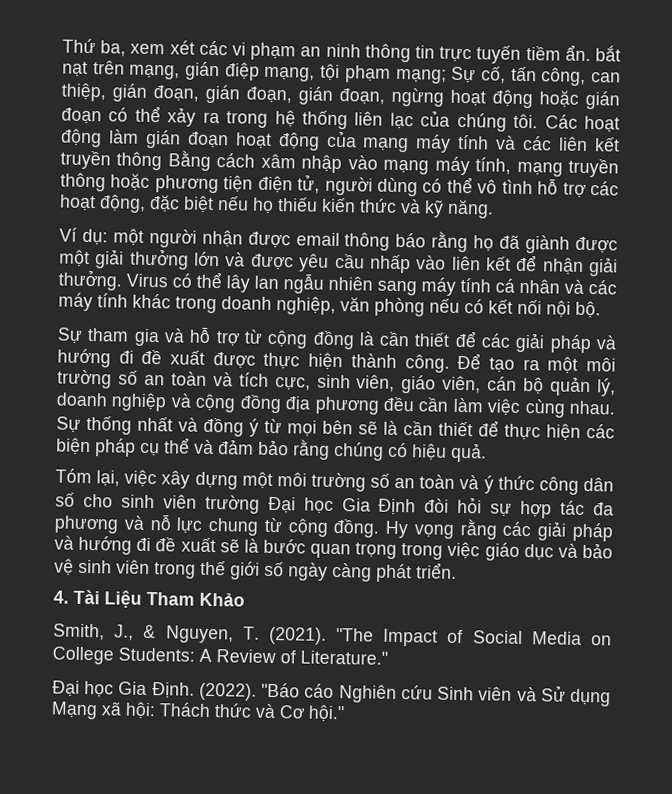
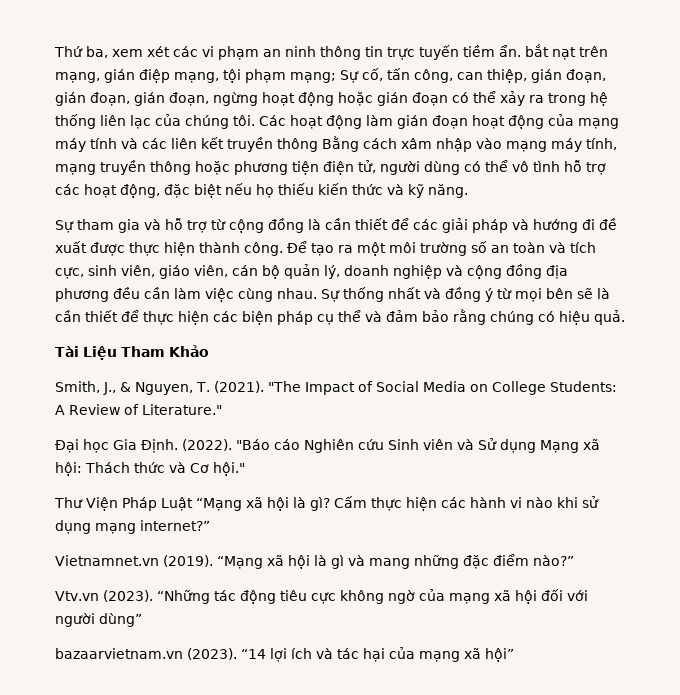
[59,227,618,254] [59,248,618,277] [58,269,617,296] [58,292,601,319] // Ví dụ: một người nhận được email thông báo rằng họ đã giành được một giải thưởng lớn và được yêu cầu nhấp vào liên kết để nhận giải thưởng. Virus có thể lây lan ngẫu nhiên sang máy tính cá nhân và các máy tính khác trong doanh nghiệp, văn phòng nếu có kết nối nội bộ. -> (468, 191) none
[55,468,614,495] [55,492,615,519] [54,514,614,542] [54,535,613,561] [54,558,457,583] [53,590,69,604] Tóm lại, việc xây dựng một môi trường số an toàn và ý thức công dân số cho sinh viên trường Đại học Gia Định đòi hỏi sự hợp tác đa phương và nỗ lực chung từ cộng đồng. Hy vọng rằng các giải pháp và hướng đi đề xuất sẽ là bước quan trọng trong việc giáo dục và bảo vệ sinh viên trong thế giới số ngày càng phát triển. // 4. -> (625, 317) none
(345, 713) none -> [54,496,599,511] [55,520,210,534] [55,554,574,569] [55,589,588,604] [55,613,142,627] [55,647,514,662] // Thư Viện Pháp Luật “Mạng xã hội là gì? Cấm thực hiện các hành vi nào khi sử dụng mạng internet?” // Vietnamnet.vn (2019). “Mạng xã hội là gì và mang những đặc điểm nào?” // Vtv.vn (2023). “Những tác động tiêu cực không ngờ của mạng xã hội đối với người dùng” // bazaarvietnam.vn (2023). “14 lợi ích và tác hại của mạng xã hội”

